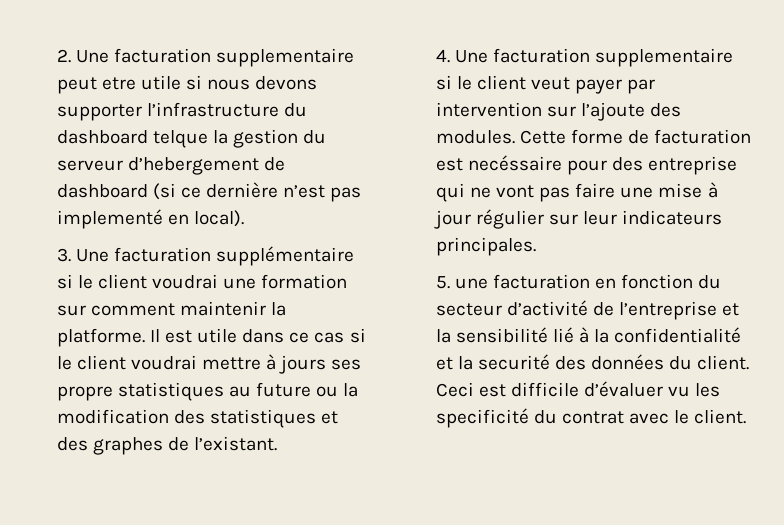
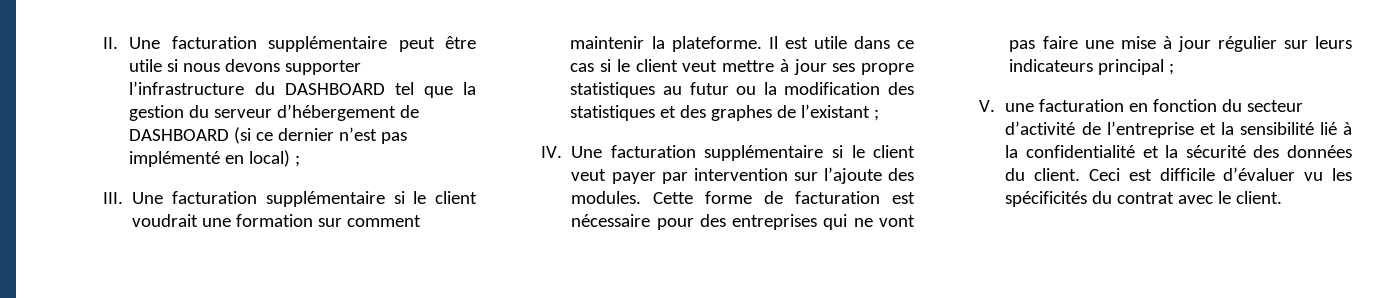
[56,48,355,67] [56,77,136,94] 2. Une facturation supplementaire peut etre -> [103,36,476,52] II. Une facturation supplémentaire peut être
[56,130,208,148] dashboard telque -> [284,82,453,98] DASHBOARD tel que
[127,157,285,175] [56,184,148,198] d’hebergement de dashboard -> [277,104,420,121] [129,129,230,141] d’hébergement de DASHBOARD
[206,182,279,198] dernière -> [278,128,335,141] dernier
[56,209,244,229] [56,246,355,266] [56,274,219,289] implementé en local). // 3. Une facturation supplémentaire si le client voudrai -> [129,150,301,167] [103,191,477,207] [132,214,199,227] implémenté en local) ; // III. Une facturation supplémentaire si le client voudrait
[56,328,145,347] platforme. -> [671,36,762,52] plateforme.
[130,355,197,370] voudrai -> [682,60,718,72] veut
[279,355,327,374] jours -> [793,59,827,75] jour
[256,382,312,397] future -> [689,82,729,95] futur
[194,436,278,451] [435,48,734,67] l’existant. // 4. Une facturation supplementaire -> [801,104,880,121] [541,145,824,161] l’existant ; // IV. Une facturation supplémentaire
[467,155,562,171] necéssaire -> [571,214,651,227] nécessaire
[648,156,738,175] entreprise -> [732,214,818,230] entreprises
[583,210,723,225] [435,237,536,256] [435,276,450,289] leur indicateurs principales. // 5. -> [1315,36,1352,49] [1009,59,1175,75] [979,100,996,112] leurs indicateurs principal ; // V.
[477,354,550,370] securité -> [1185,145,1246,158] sécurité
[435,408,529,428] specificité -> [1005,191,1088,207] spécificités

